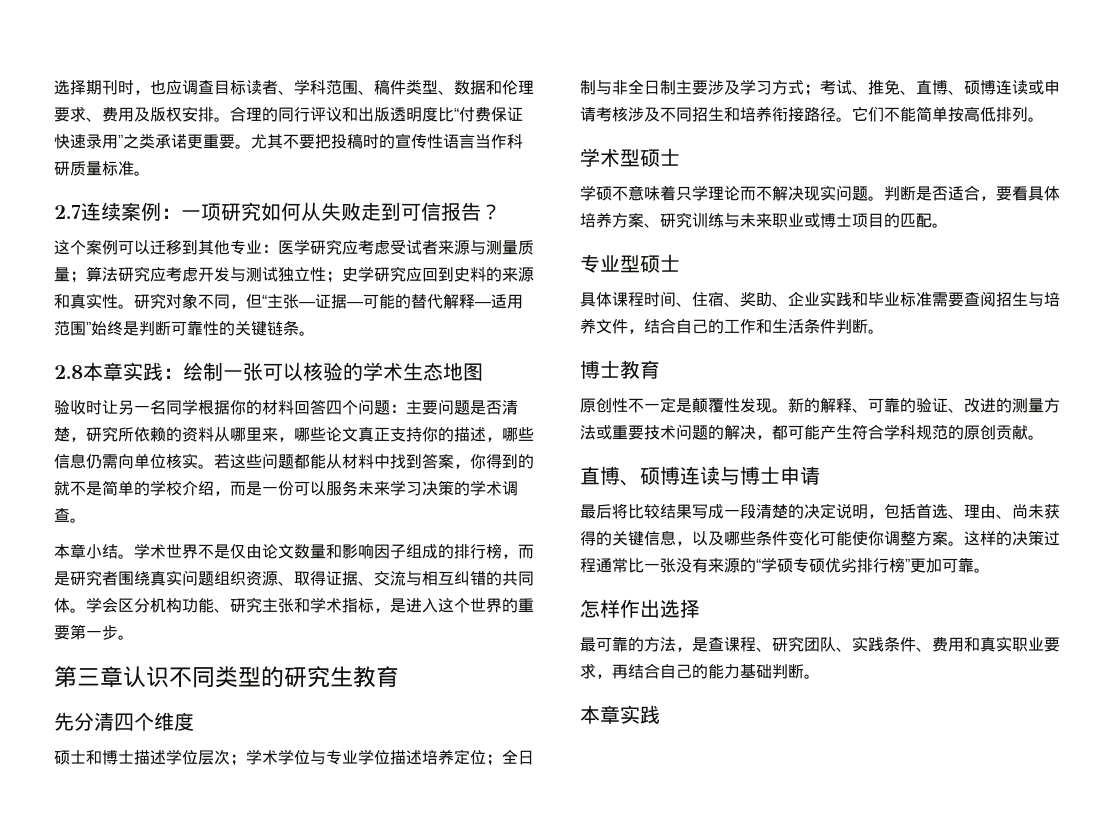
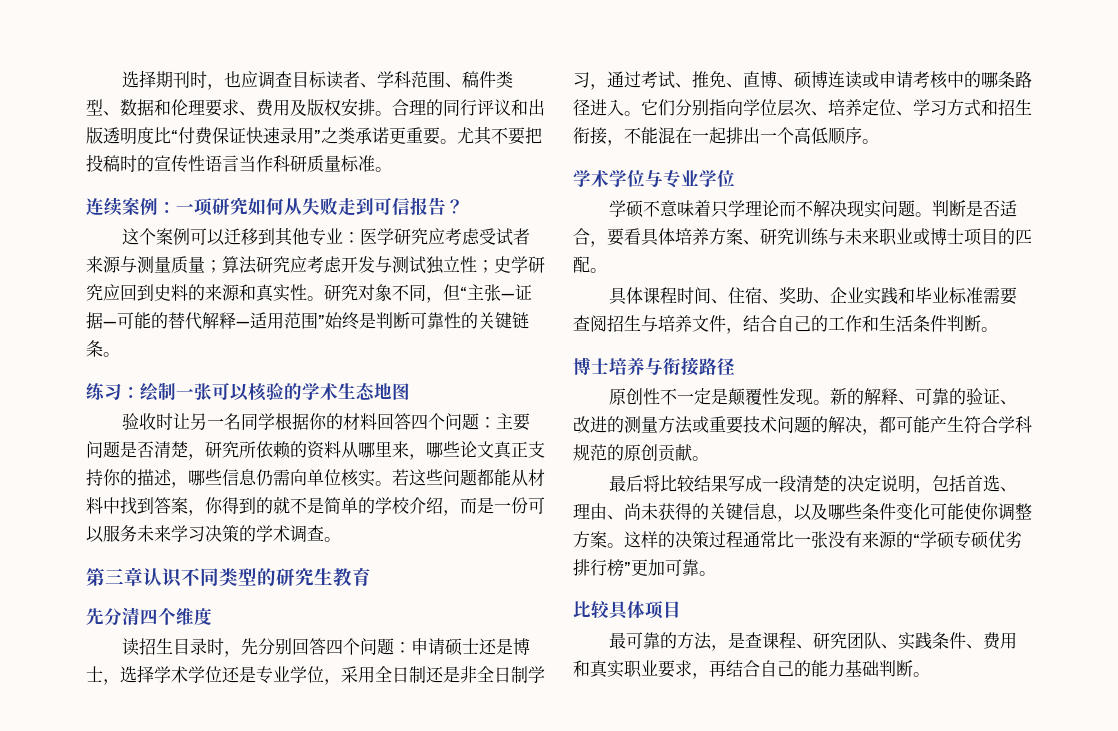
[54,205,81,219] 2.7 -> (392, 169) none
[54,362,163,381] 2.8本章实践 -> [86,383,122,400] 练习
[54,543,534,559] [54,570,534,586] [54,597,534,613] [54,624,134,640] // 本章小结。学术世界不是仅由论文数量和影响因子组成的排行榜，而是研究者围绕真实问题组织资源、取得证据、交流与相互纠错的共同体。学会区分机构功能、研究主张和学术指标，是进入这个世界的重要第一步。 -> (341, 539) none
[54,749,534,766] [580,79,820,96] 硕士和博士描述学位层次；学术学位与专业学位描述培养定位；全日制与非全日制主要涉及学习方式； -> [121,638,530,657] [86,665,545,685] [573,71,641,90] 读招生目录时，先分别回答四个问题：申请硕士还是博士，选择学术学位还是专业学位，采用全日制还是非全日制学习，通过
[628,106,1044,122] [580,148,680,167] 涉及不同招生和培养衔接路径。它们不能简单按高低排列。 // 学术型硕士 -> [947,71,1032,88] [573,99,1032,117] [573,127,879,146] [573,169,735,188] 中的哪条路径进入。它们分别指向学位层次、培养定位、学习方式和招生衔接，不能混在一起排出一个高低顺序。 // 学术学位与专业学位
[580,254,680,273] // 专业型硕士 -> (607, 270) none
[620,360,660,379] 教育 -> [609,357,735,376] 培养与衔接路径
[580,466,820,486] // 直博、硕博连读与博士申请 -> (709, 458) none
[580,599,700,618] 怎样作出选择 -> [573,601,681,620] 比较具体项目
[580,705,660,724] // 本章实践 -> (930, 674) none

